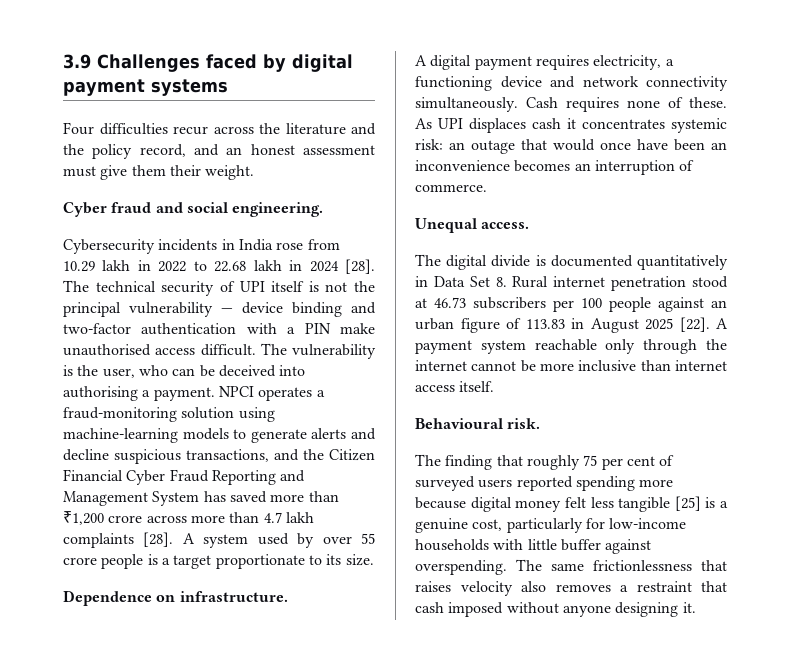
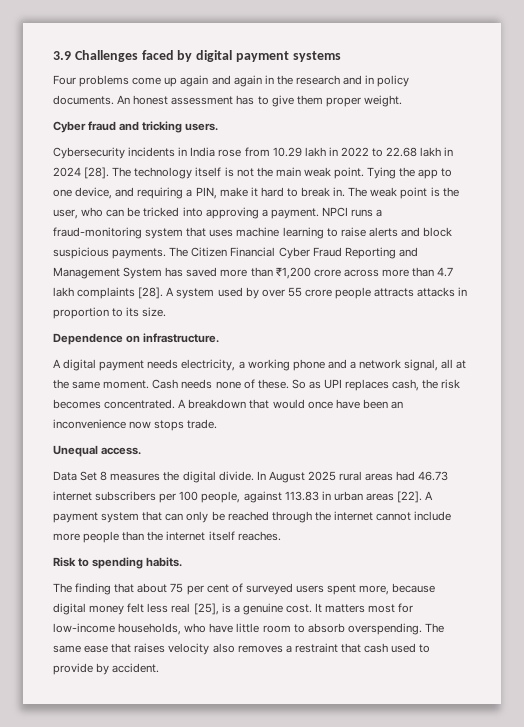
[99,123,376,135] [63,144,375,159] [63,166,96,177] difficulties recur across the literature and the policy record, and an honest assessment must -> [79,75,410,87] [53,95,269,105] problems come up again and again in the research and in policy documents. An honest assessment has to
[169,165,201,176] their -> [325,97,361,107] proper
[186,202,324,217] social engineering. -> [142,121,219,133] tricking users.
[95,281,375,296] [63,302,376,317] [63,323,375,335] [63,343,376,359] technical security of UPI itself is not the principal vulnerability — device binding and two-factor authentication with a PIN make unauthorised access difficult. The vulnerability -> [134,167,453,179] [53,187,428,199] technology itself is not the main weak point. Tying the app to one device, and requiring a PIN, make it hard to break in. The weak point
[218,365,306,377] [63,386,138,401] deceived into authorising -> [143,207,259,219] tricked into approving
[258,387,313,401] operates -> [351,209,374,217] runs
[181,407,275,422] [63,428,376,443] [63,449,324,464] solution using machine-learning models to generate alerts and decline suspicious transactions, and the -> [145,227,453,239] [53,247,189,259] system that uses machine learning to raise alerts and block suspicious payments. The
[147,554,305,569] is a target proportionate -> [374,287,468,297] [53,307,109,319] attracts attacks in proportion
[535,55,589,70] requires -> [147,359,179,369] needs
[415,76,728,91] [415,97,727,112] [415,118,727,133] [415,139,515,154] functioning device and network connectivity simultaneously. Cash requires none of these. As UPI displaces cash it concentrates systemic risk: an outage -> [247,359,467,371] [53,379,461,391] [53,399,247,409] working phone and a network signal, all at the same moment. Cash needs none of these. So as UPI replaces cash, the risk becomes concentrated. A breakdown
[514,160,695,175] [415,184,487,192] [415,218,530,233] [415,254,728,270] [415,276,728,291] [415,297,727,312] [415,317,728,333] [415,339,727,354] [415,360,727,372] [415,381,495,392] [415,418,541,429] becomes an interruption of commerce. // Unequal access. // The digital divide is documented quantitatively in Data Set 8. Rural internet penetration stood at 46.73 subscribers per 100 people against an urban figure of 113.83 in August 2025 [22]. A payment system reachable only through the internet cannot be more inclusive than internet access itself. // Behavioural risk. -> [129,419,218,431] [53,445,142,457] [53,471,449,483] [53,491,434,503] [53,511,452,523] [53,531,281,543] [53,557,183,569] now stops trade. // Unequal access. // Data Set 8 measures the digital divide. In August 2025 rural areas had 46.73 internet subscribers per 100 people, against 113.83 in urban areas [22]. A payment system that can only be reached through the internet cannot include more people than the internet itself reaches. // Risk to spending habits.
[526,455,580,470] roughly -> [137,583,168,593] about
[516,476,674,491] reported spending more -> [327,584,390,595] spent more,
[618,496,701,512] tangible [25] -> [171,603,219,615] real [25],
[472,518,687,533] [415,539,652,554] cost, particularly for low-income households with little buffer against -> [285,603,414,613] [53,623,345,635] cost. It matters most for low-income households, who have little room to absorb
[593,560,692,571] frictionlessness -> [84,645,109,653] ease
[448,602,696,617] imposed without anyone designing it. -> [391,643,431,653] [53,663,160,675] used to provide by accident.

